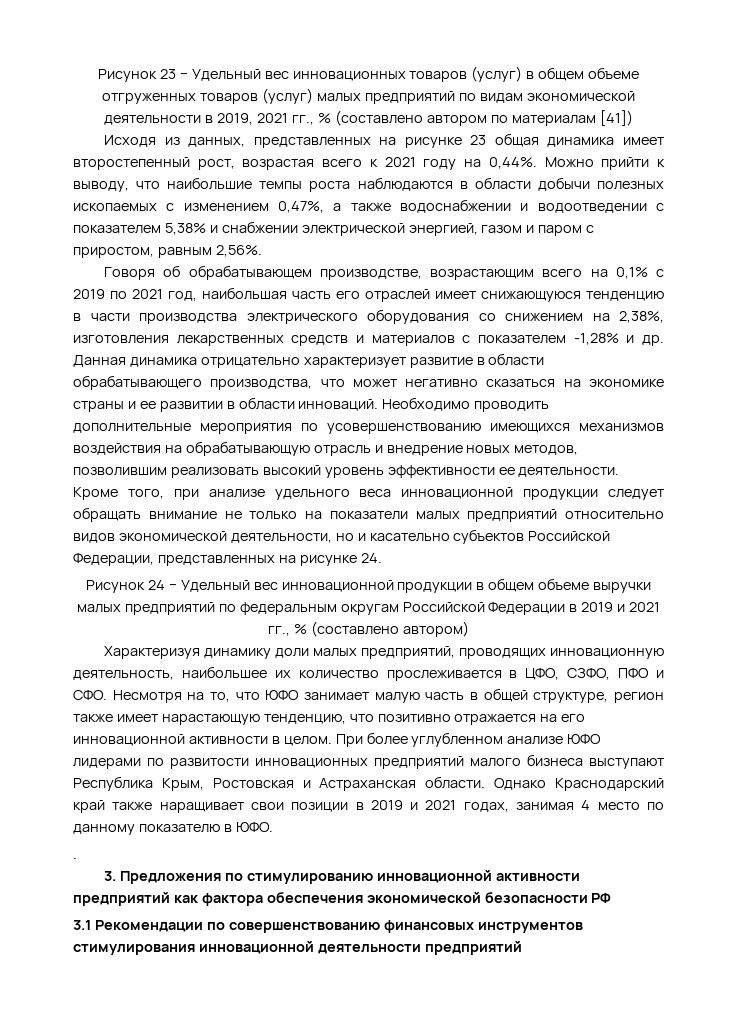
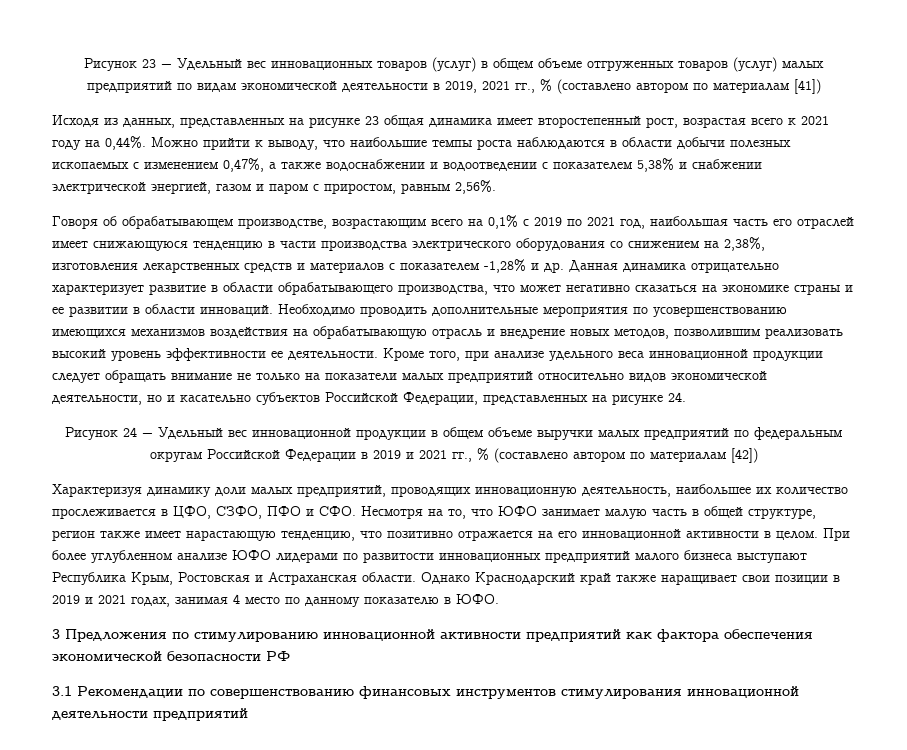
[402,621,469,637] автором) -> [572,448,758,463] автором по материалам [42])
[73,857,77,859] [104,871,117,881] . // 3. -> [52,629,60,639] 3

